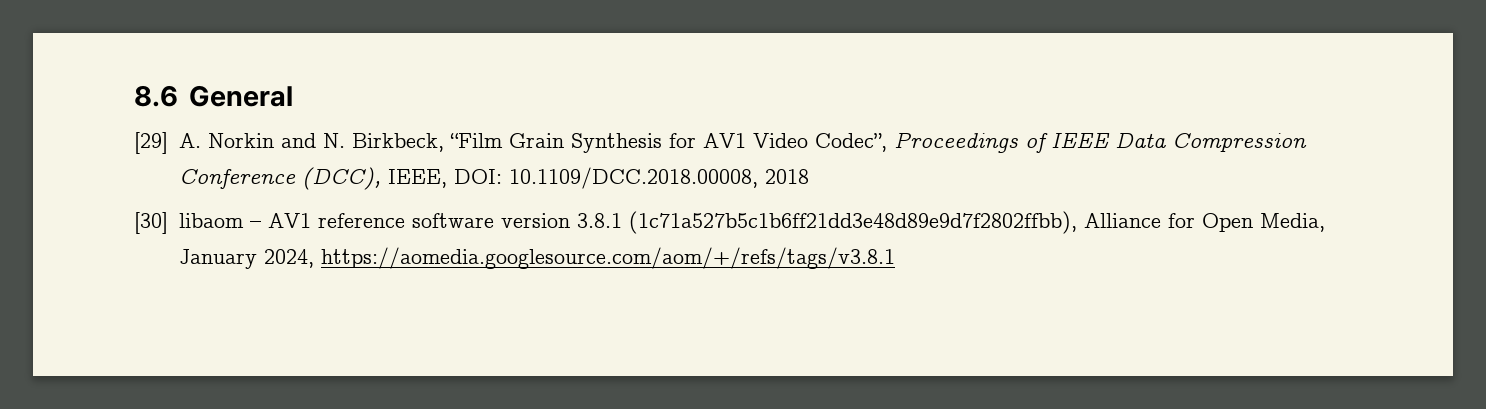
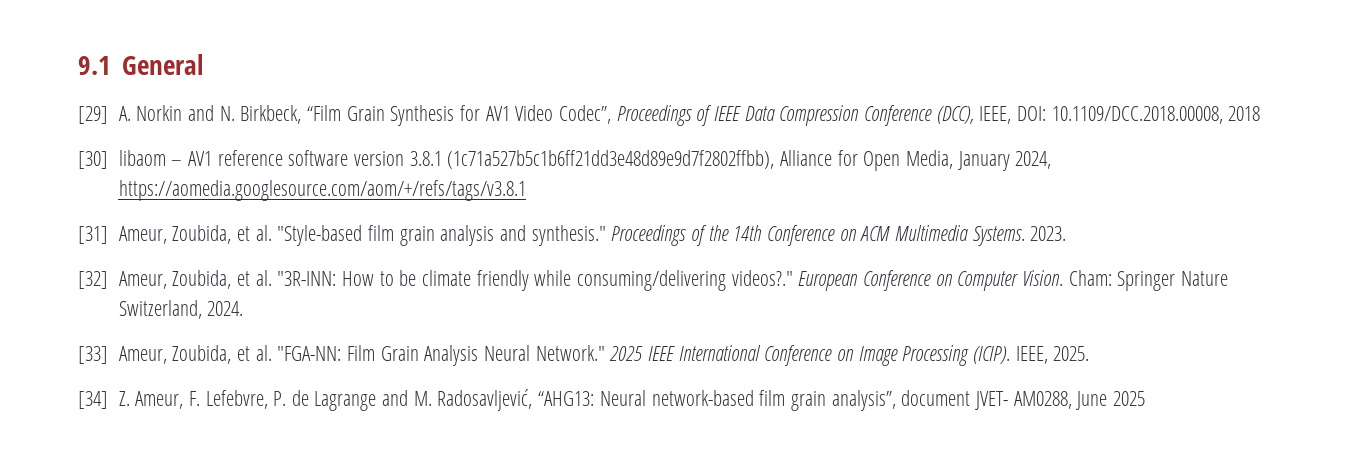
[134,85,178,107] 8.6 -> [78,56,111,75] 9.1
(895, 258) none -> [78,225,1067,246] [78,270,1228,291] [118,300,244,319] [78,345,1090,366] [78,389,1145,411] // [31] Ameur, Zoubida, et al. "Style-based film grain analysis and synthesis." Proceedings of the 14th Conference on ACM Multimedia Systems. 2023. // [32] Ameur, Zoubida, et al. "3R-INN: How to be climate friendly while consuming/delivering videos?." European Conference on Computer Vision. Cham: Springer Nature Switzerland, 2024. // [33] Ameur, Zoubida, et al. "FGA-NN: Film Grain Analysis Neural Network." 2025 IEEE International Conference on Image Processing (ICIP). IEEE, 2025. // [34] Z. Ameur, F. Lefebvre, P. de Lagrange and M. Radosavljević, “AHG13: Neural network-based film grain analysis”, document JVET- AM0288, June 2025

